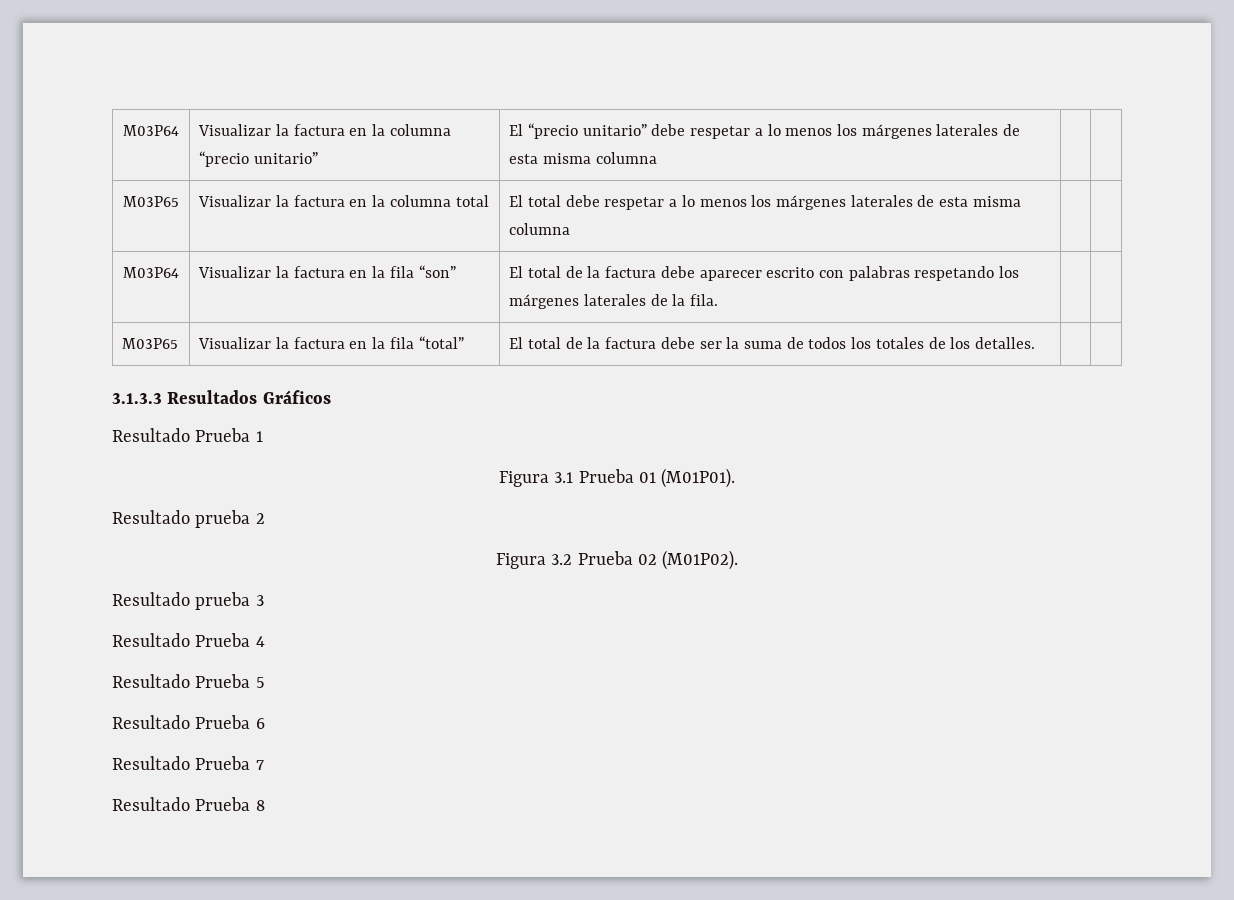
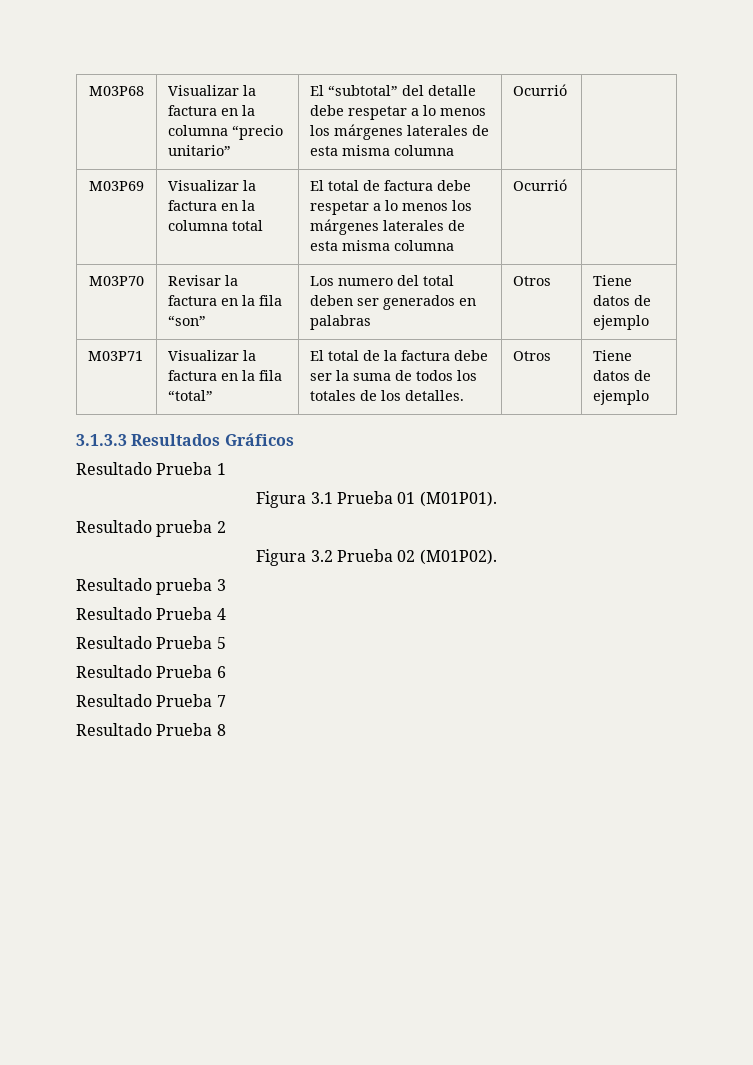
[123,125,179,136] M03P64 -> [89,86,144,96] M03P68
[527,123,647,139] “precio unitario” -> [328,85,477,96] “subtotal” del detalle
[123,196,179,207] | // M03P65 -> [513,84,568,96] [89,181,144,191] Ocurrió | // M03P69
(561, 201) none -> [363,180,434,191] de factura
[123,267,179,278] [198,266,272,278] | // M03P64 | Visualizar -> [513,179,568,191] [89,276,144,286] [168,275,222,286] Ocurrió | // M03P70 | Revisar
[509,266,1020,281] [509,294,719,309] [122,338,179,349] El total de la factura debe aparecer escrito con palabras respetando los márgenes laterales de la fila. | | // M03P65 -> [310,275,455,286] [310,295,477,310] [310,315,372,330] [513,276,552,286] [593,275,633,286] [593,295,652,306] [593,315,650,330] [88,351,144,361] Los numero del total deben ser generados en palabras | Otros | Tiene datos de ejemplo // M03P71
(1036, 343) | -> [513,351,552,361] [593,350,633,361] [593,370,652,381] [593,390,650,405] Otros | Tiene datos de ejemplo

